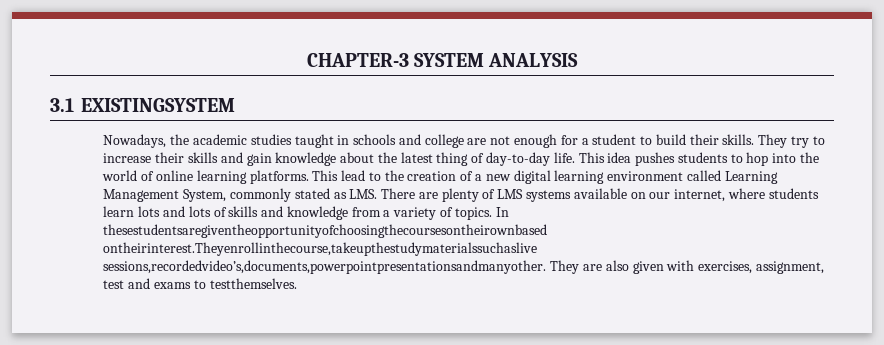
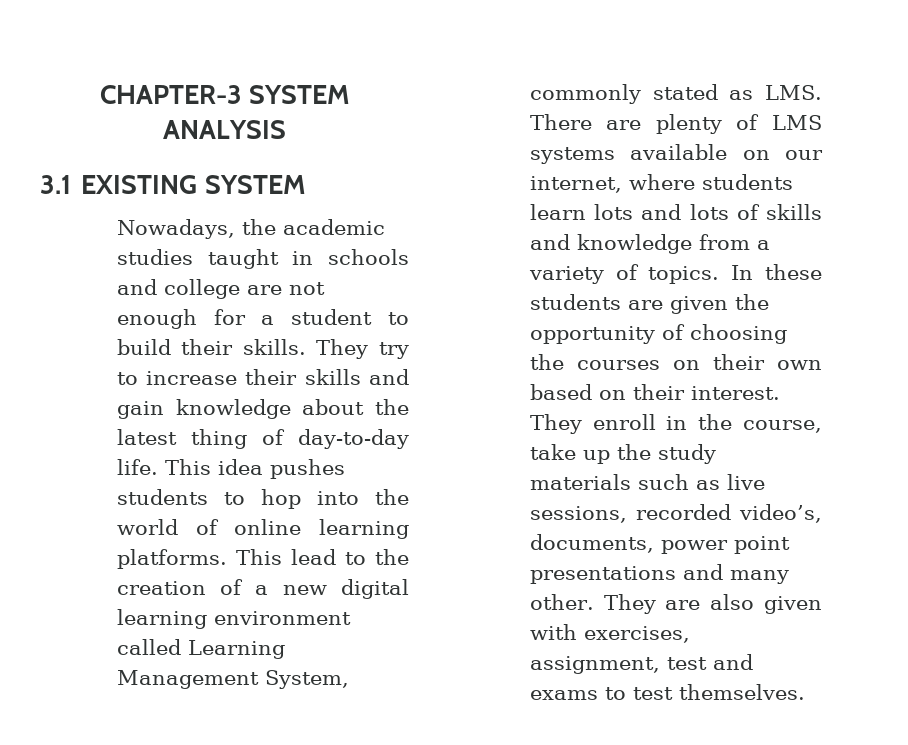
[81,98,235,112] EXISTINGSYSTEM -> [81,175,305,194] EXISTING SYSTEM
[103,224,548,238] [103,242,538,256] [103,260,547,274] thesestudentsaregiventheopportunityofchoosingthecoursesontheirownbased ontheirinterest.Theyenrollinthecourse,takeupthestudymaterialssuchaslive sessions,recordedvideo’s,documents,powerpointpresentationsandmanyother. -> [764,264,822,280] [529,294,769,314] [529,324,787,344] [529,354,822,370] [529,384,780,400] [529,414,822,434] [529,444,716,464] [529,474,765,490] [529,504,822,523] [529,534,790,554] [529,564,789,584] [529,594,594,610] these students are given the opportunity of choosing the courses on their own based on their interest. They enroll in the course, take up the study materials such as live sessions, recorded video’s, documents, power point presentations and many other.
[209,278,297,289] testthemselves. -> [632,684,805,700] test themselves.

